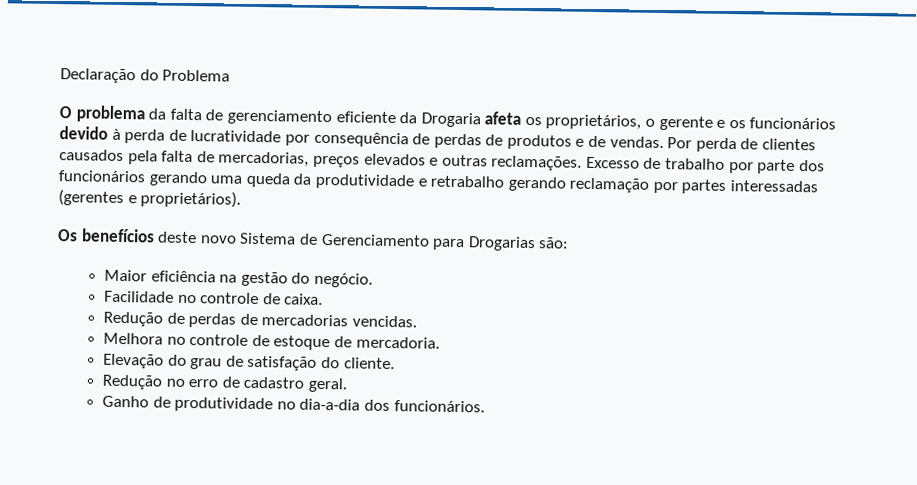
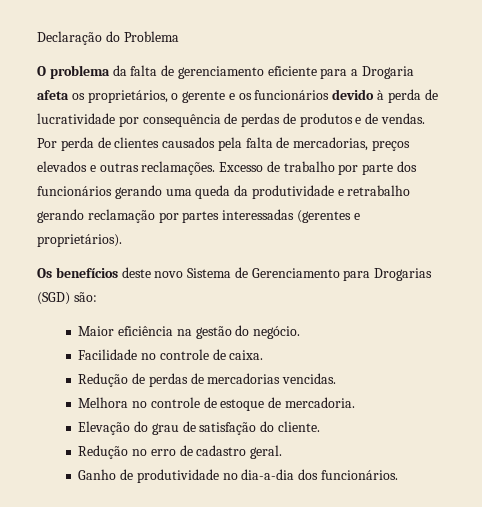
[399,112,418,124] da -> [320,68,359,79] para a
(536, 244) none -> [37,292,70,305] (SGD)

